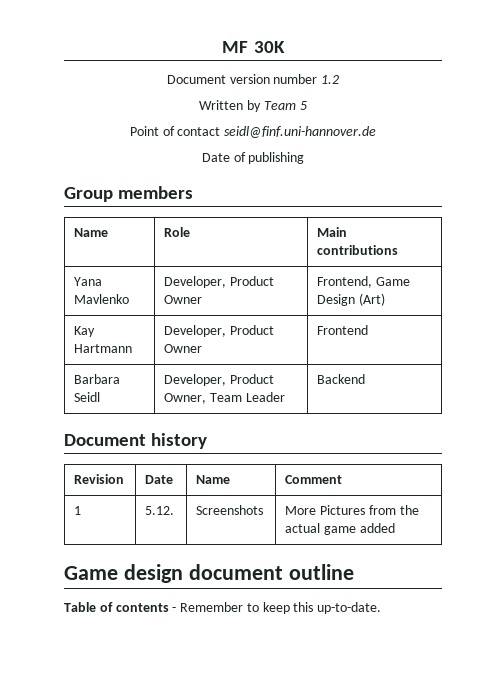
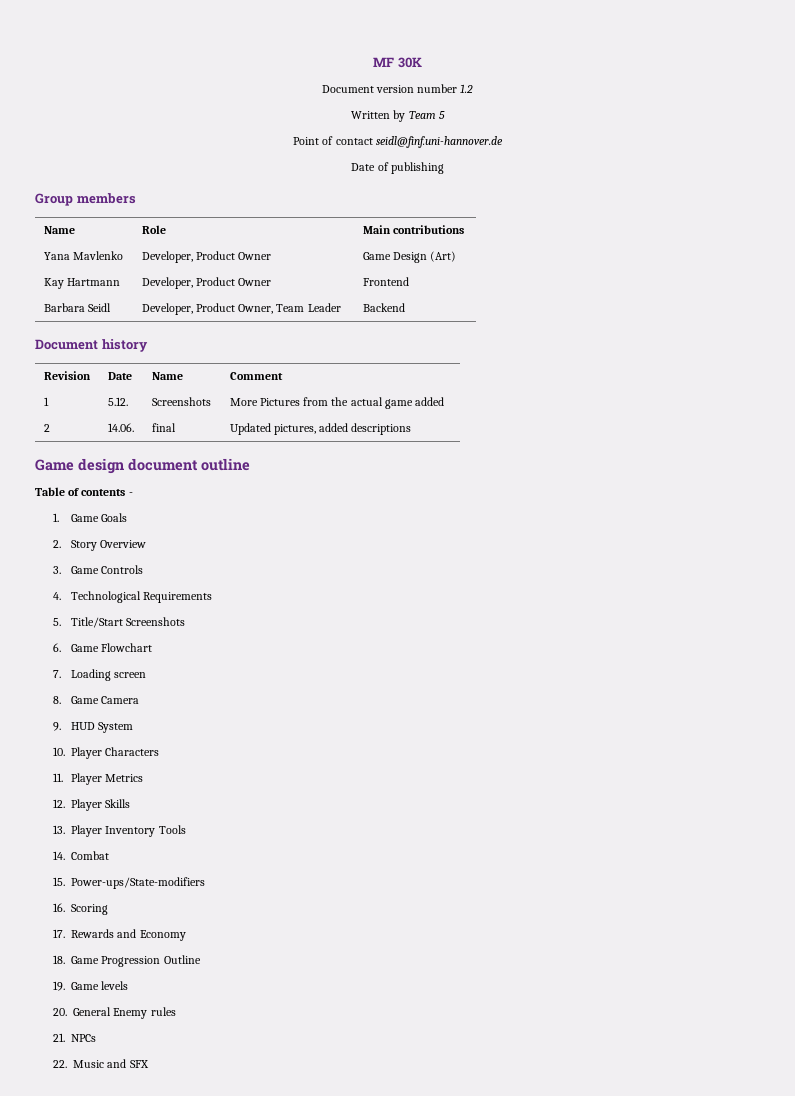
[317,276,373,288] Frontend, -> (272, 256) none
(396, 528) none -> [43,424,50,432] [107,423,134,432] [151,423,176,432] [229,423,412,435] // 2 | 14.06. | final | Updated pictures, added descriptions
[180,602,382,614] Remember to keep this up-to-date. -> [53,513,128,522] [53,540,147,551] [53,565,144,574] [53,591,213,603] [53,617,186,628] [53,643,153,652] [53,669,147,681] [53,696,140,704] [53,722,134,733] [53,747,160,759] [53,773,144,785] [53,799,131,811] [53,825,186,837] [53,851,110,860] [53,877,206,889] [53,903,109,915] [53,929,186,941] [53,955,201,967] [53,981,129,991] [53,1007,176,1019] [53,1033,97,1042] [53,1059,149,1068] // 1. Game Goals // 2. Story Overview // 3. Game Controls // 4. Technological Requirements // 5. Title/Start Screenshots // 6. Game Flowchart // 7. Loading screen // 8. Game Camera // 9. HUD System // 10. Player Characters // 11. Player Metrics // 12. Player Skills // 13. Player Inventory Tools // 14. Combat // 15. Power-ups/State-modifiers // 16. Scoring // 17. Rewards and Economy // 18. Game Progression Outline // 19. Game levels // 20. General Enemy rules // 21. NPCs // 22. Music and SFX

